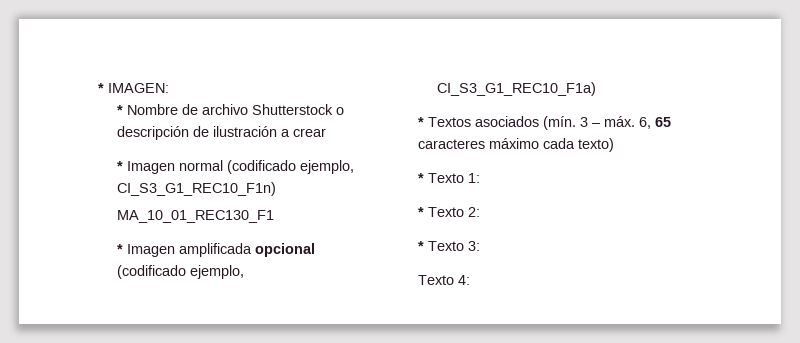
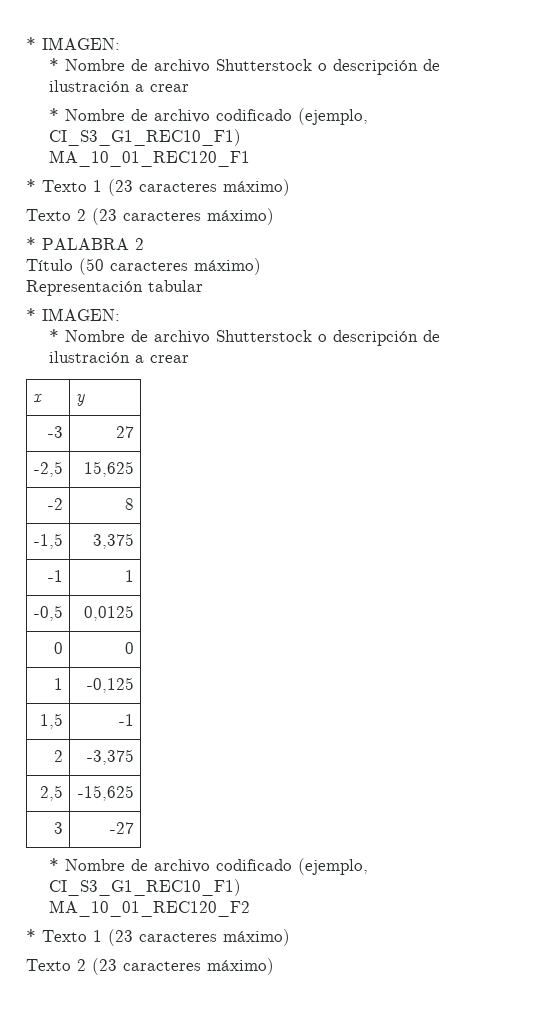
[127,160,355,174] [117,182,277,196] [117,210,275,223] [117,243,316,257] [117,265,245,279] [437,82,597,96] [418,116,671,130] [418,138,614,152] [418,173,480,183] [418,207,480,217] [418,241,480,251] [418,275,470,285] Imagen normal (codificado ejemplo, CI_S3_G1_REC10_F1n) // MA_10_01_REC130_F1 // * Imagen amplificada opcional (codificado ejemplo, CI_S3_G1_REC10_F1a) // * Textos asociados (mín. 3 – máx. 6, 65 caracteres máximo cada texto) // * Texto 1: // * Texto 2: // * Texto 3: // Texto 4: -> [65,108,369,125] [49,129,242,146] [49,150,251,167] [26,179,290,196] [26,208,274,225] [26,237,144,250] [26,258,261,275] [26,280,203,296] [26,308,120,321] [49,329,441,346] [49,351,190,363] [32,394,42,402] [75,394,85,406] [48,426,64,438] [116,426,135,438] [34,461,64,477] [84,461,135,477] [48,498,64,510] [125,498,135,510] [34,533,64,549] [93,533,135,549] [48,570,64,582] [125,570,135,582] [34,605,64,621] [84,605,135,621] [54,642,64,654] [125,642,135,654] [54,678,64,690] [87,677,135,693] [40,713,64,729] [119,714,135,726] [54,750,64,762] [87,749,135,765] [40,785,64,801] [78,785,135,801] [54,822,64,834] [110,822,135,834] [49,858,369,875] [49,879,242,896] [49,900,251,917] [26,929,290,946] [26,958,274,975] Nombre de archivo codificado (ejemplo, CI_S3_G1_REC10_F1) // MA_10_01_REC120_F1 // * Texto 1 (23 caracteres máximo) // Texto 2 (23 caracteres máximo) // * PALABRA 2 // Título (50 caracteres máximo) // Representación tabular // * IMAGEN: // * Nombre de archivo Shutterstock o descripción de ilustración a crear // x | y // -3 | 27 // -2,5 | 15,625 // -2 | 8 // -1,5 | 3,375 // -1 | 1 // -0,5 | 0,0125 // 0 | 0 // 1 | -0,125 // 1,5 | -1 // 2 | -3,375 // 2,5 | -15,625 // 3 | -27 // * Nombre de archivo codificado (ejemplo, CI_S3_G1_REC10_F1) // MA_10_01_REC120_F2 // * Texto 1 (23 caracteres máximo) // Texto 2 (23 caracteres máximo)

